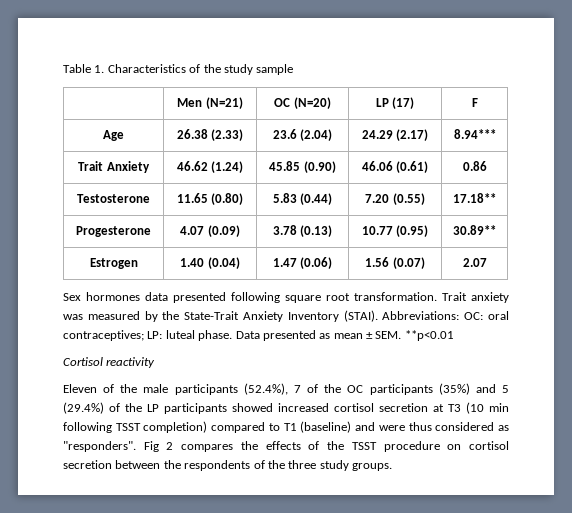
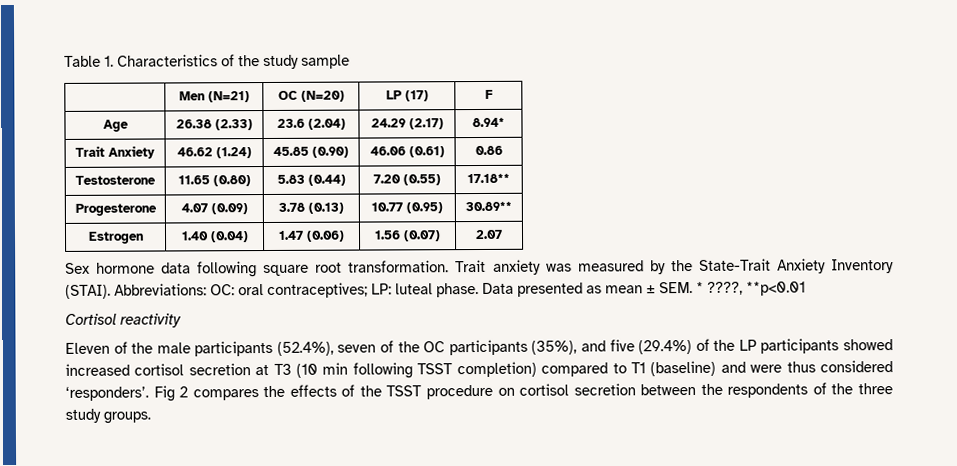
[453,129,496,139] 8.94*** -> [472,117,505,128] 8.94*
[86,292,226,303] hormones data presented -> [96,262,192,274] hormone data
(402, 335) none -> [696,281,743,295] * ????,
[293,385,301,393] 7 -> [337,344,377,353] seven
[438,383,509,395] (35%) and 5 -> [531,339,635,355] (35%), and five
[498,425,510,431] [63,441,136,452] as "responders". -> [65,386,149,401] ‘responders’.

